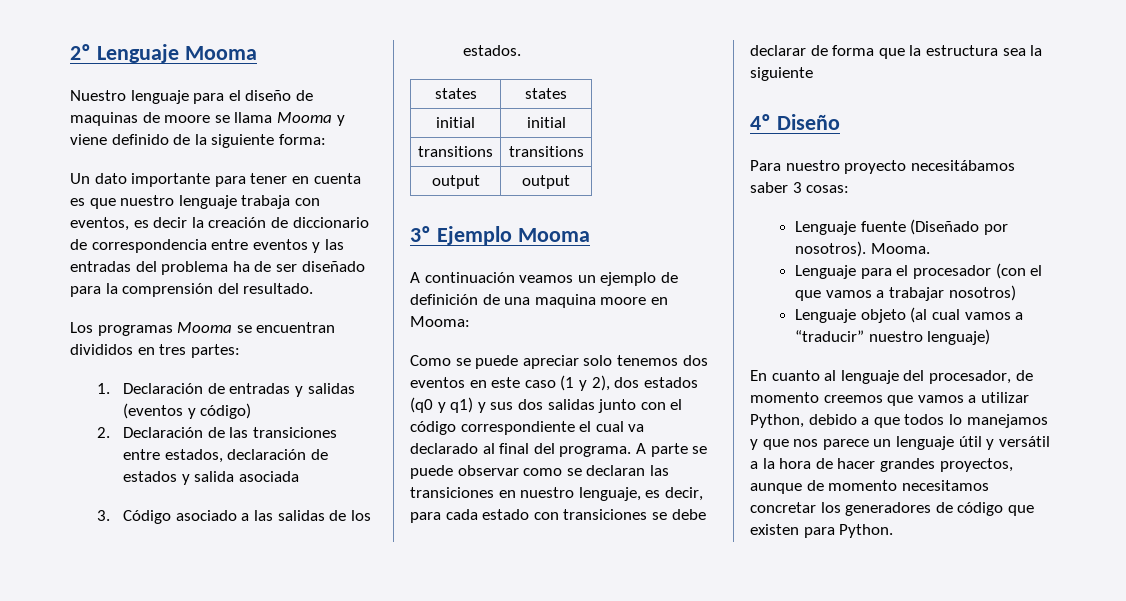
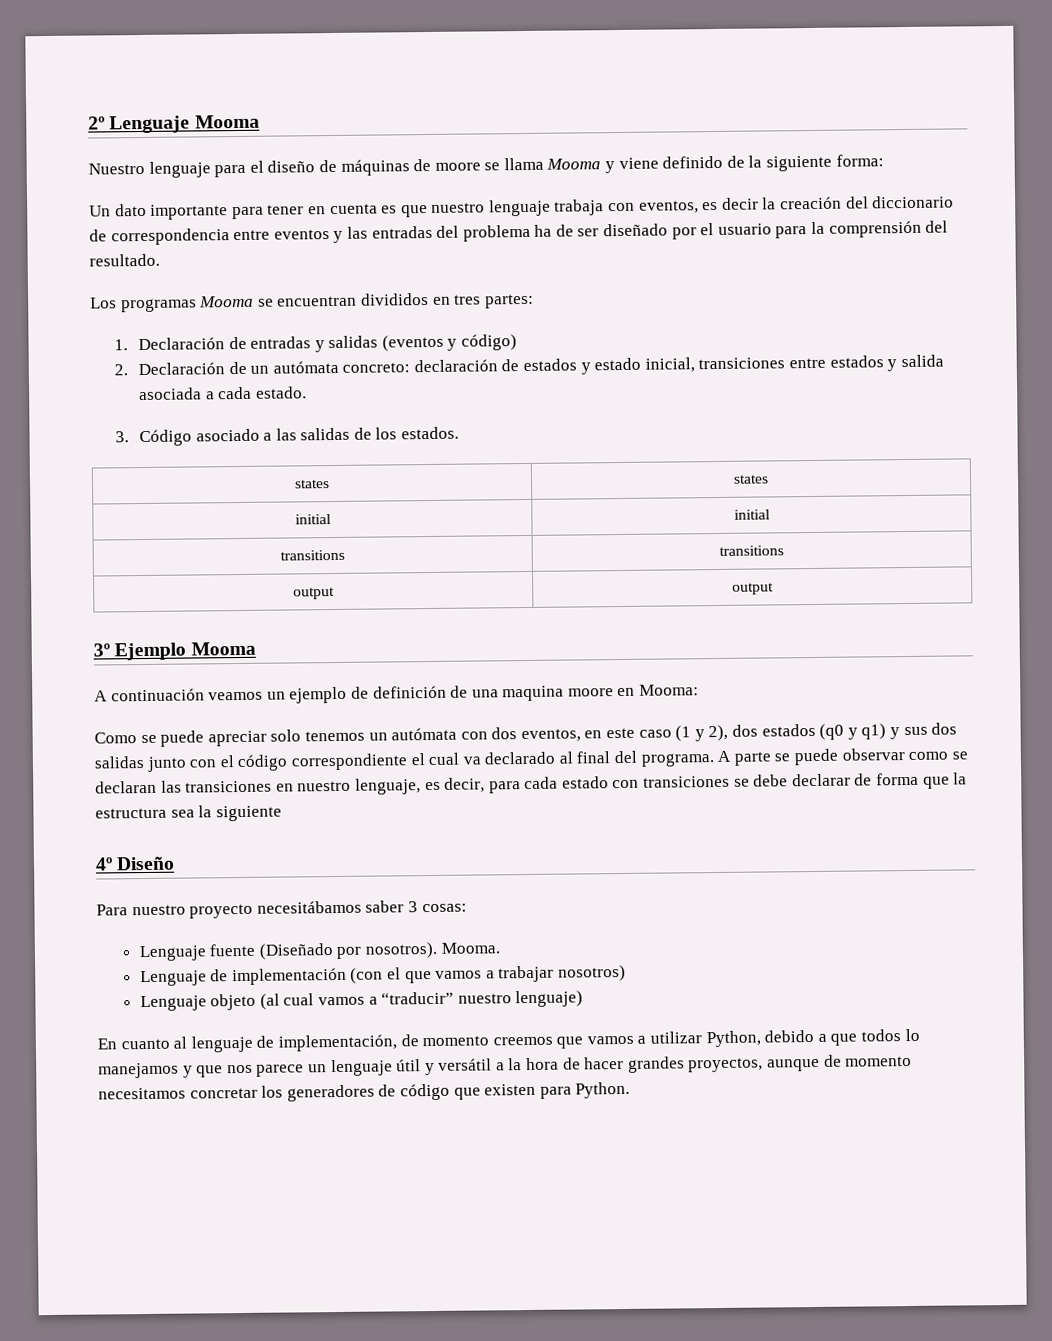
[70,112,138,126] maquinas -> [340,159,410,176] máquinas
[270,217,288,228] de -> [845,196,869,209] del
(365, 266) none -> [671,223,772,240] por el usuario
[229,427,337,438] [123,449,328,463] las transiciones entre estados, declaración de -> [250,357,827,375] un autómata concreto: declaración de estados y estado inicial, transiciones entre
(299, 476) none -> [205,386,307,400] a cada estado.
[682,355,708,366] [410,377,465,388] dos eventos -> [368,727,581,743] un autómata con dos eventos,
[860,265,992,279] para el procesador -> [210,967,347,986] de implementación
[903,370,1011,384] del procesador, -> [256,1034,397,1052] de implementación,

